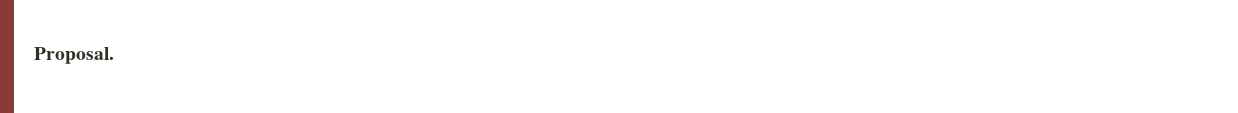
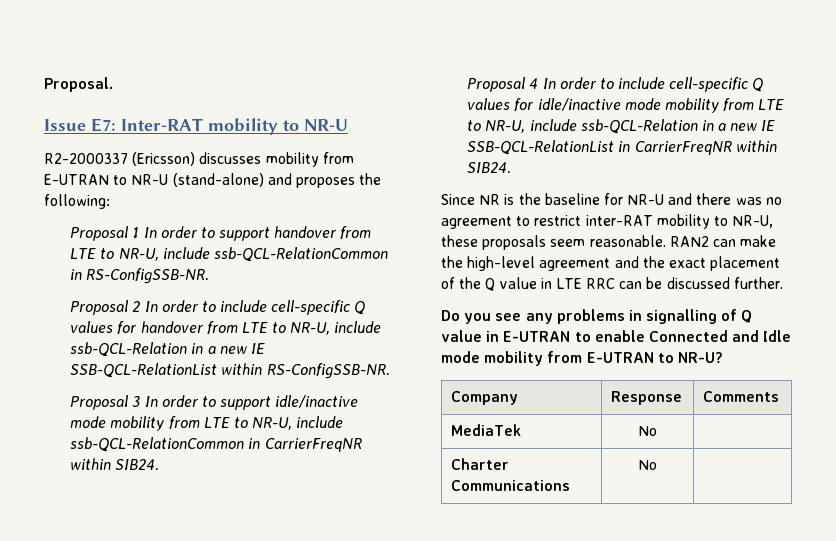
(114, 55) none -> [44,118,348,135] [44,152,354,167] [44,173,382,188] [44,194,110,209] [70,226,372,241] [70,247,388,262] [70,268,210,284] [70,300,366,315] [70,321,382,335] [70,342,265,357] [70,363,390,379] [70,395,359,410] [70,416,344,431] [70,437,362,452] [70,458,160,471] [467,77,764,92] [467,98,785,113] [467,119,776,134] [467,140,777,155] [467,162,512,174] [441,193,782,205] [441,214,774,229] [441,235,777,250] [441,256,781,271] [441,277,783,291] [441,309,753,324] [441,330,792,342] [441,351,723,366] [451,391,519,405] [611,391,683,405] [703,391,780,402] [451,424,522,436] [638,426,657,436] [451,458,510,470] [451,480,571,491] [638,460,657,470] // Issue E7: Inter-RAT mobility to NR-U // R2-2000337 (Ericsson) discusses mobility from E-UTRAN to NR-U (stand-alone) and proposes the following: // Proposal 1 In order to support handover from LTE to NR-U, include ssb-QCL-RelationCommon in RS-ConfigSSB-NR. // Proposal 2 In order to include cell-specific Q values for handover from LTE to NR-U, include ssb-QCL-Relation in a new IE SSB-QCL-RelationList within RS-ConfigSSB-NR. // Proposal 3 In order to support idle/inactive mode mobility from LTE to NR-U, include ssb-QCL-RelationCommon in CarrierFreqNR within SIB24. // Proposal 4 In order to include cell-specific Q values for idle/inactive mode mobility from LTE to NR-U, include ssb-QCL-Relation in a new IE SSB-QCL-RelationList in CarrierFreqNR within SIB24. // Since NR is the baseline for NR-U and there was no agreement to restrict inter-RAT mobility to NR-U, these proposals seem reasonable. RAN2 can make the high-level agreement and the exact placement of the Q value in LTE RRC can be discussed further. // Do you see any problems in signalling of Q value in E-UTRAN to enable Connected and Idle mode mobility from E-UTRAN to NR-U? // Company | Response | Comments // MediaTek | No | // Charter Communications | No |

